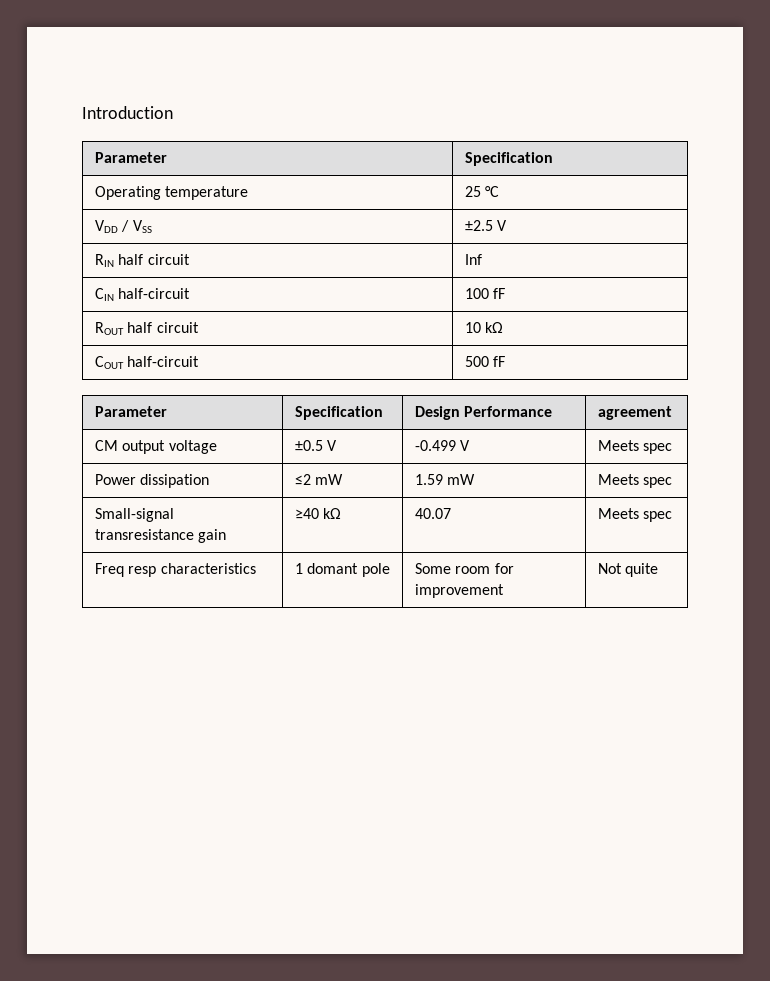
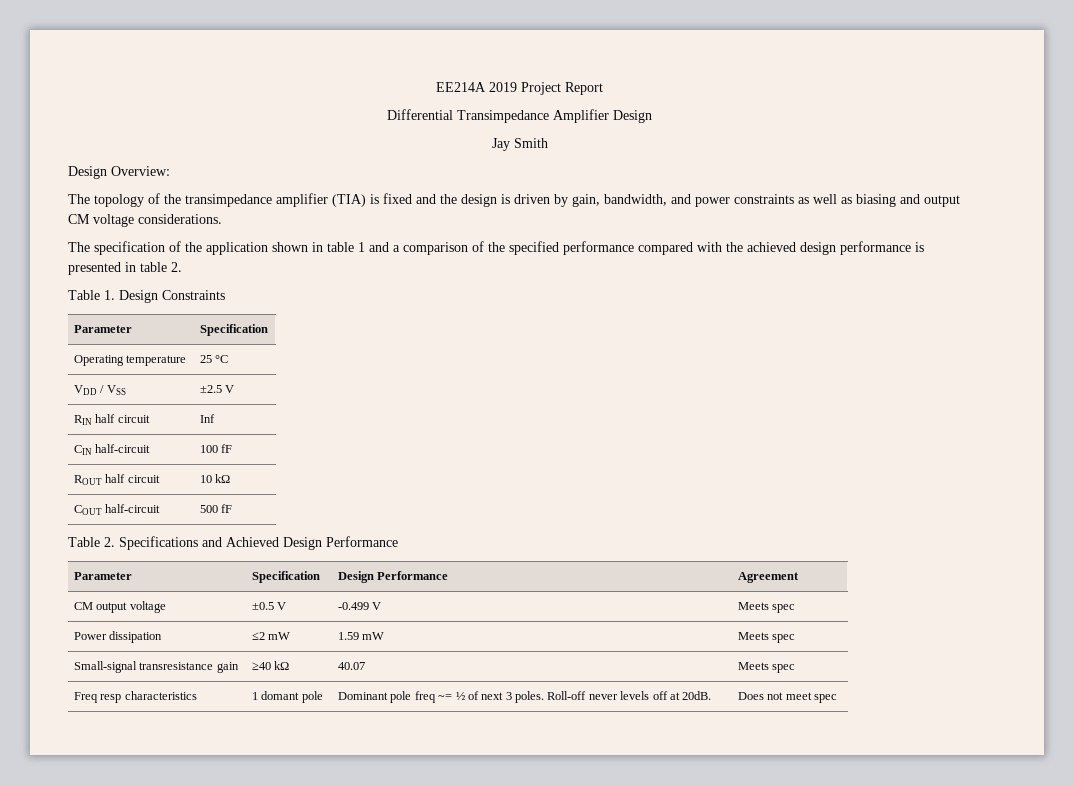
[82,106,173,119] Introduction -> [436,82,603,95] [387,109,652,123] [491,138,548,151] [68,166,170,179] [68,193,960,207] [68,214,222,227] [68,241,924,255] [68,262,182,275] [68,290,225,303] EE214A 2019 Project Report // Differential Transimpedance Amplifier Design // Jay Smith // Design Overview: // The topology of the transimpedance amplifier (TIA) is fixed and the design is driven by gain, bandwidth, and power constraints as well as biasing and output CM voltage considerations. // The specification of the application shown in table 1 and a comparison of the specified performance compared with the achieved design performance is presented in table 2. // Table 1. Design Constraints
(506, 361) none -> [68,536,398,550] // Table 2. Specifications and Achieved Design Performance
[597,406,672,420] agreement -> [737,572,799,583] Agreement
[414,563,514,574] [414,584,504,598] [597,563,659,577] Some room for improvement | Not quite -> [337,691,712,703] [737,692,838,703] Dominant pole freq ~= ½ of next 3 poles. Roll-off never levels off at 20dB. | Does not meet spec

